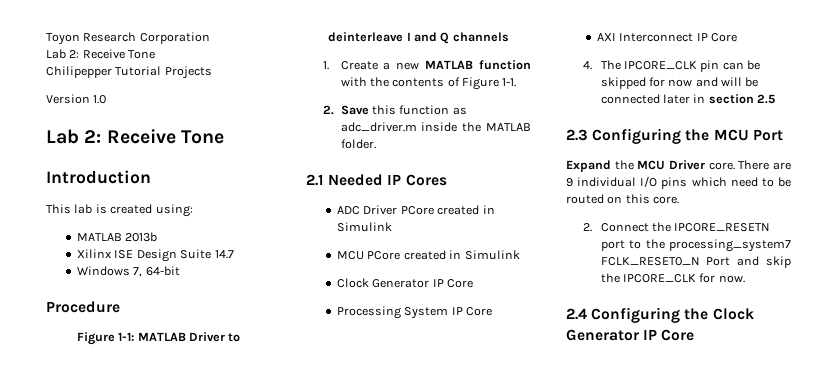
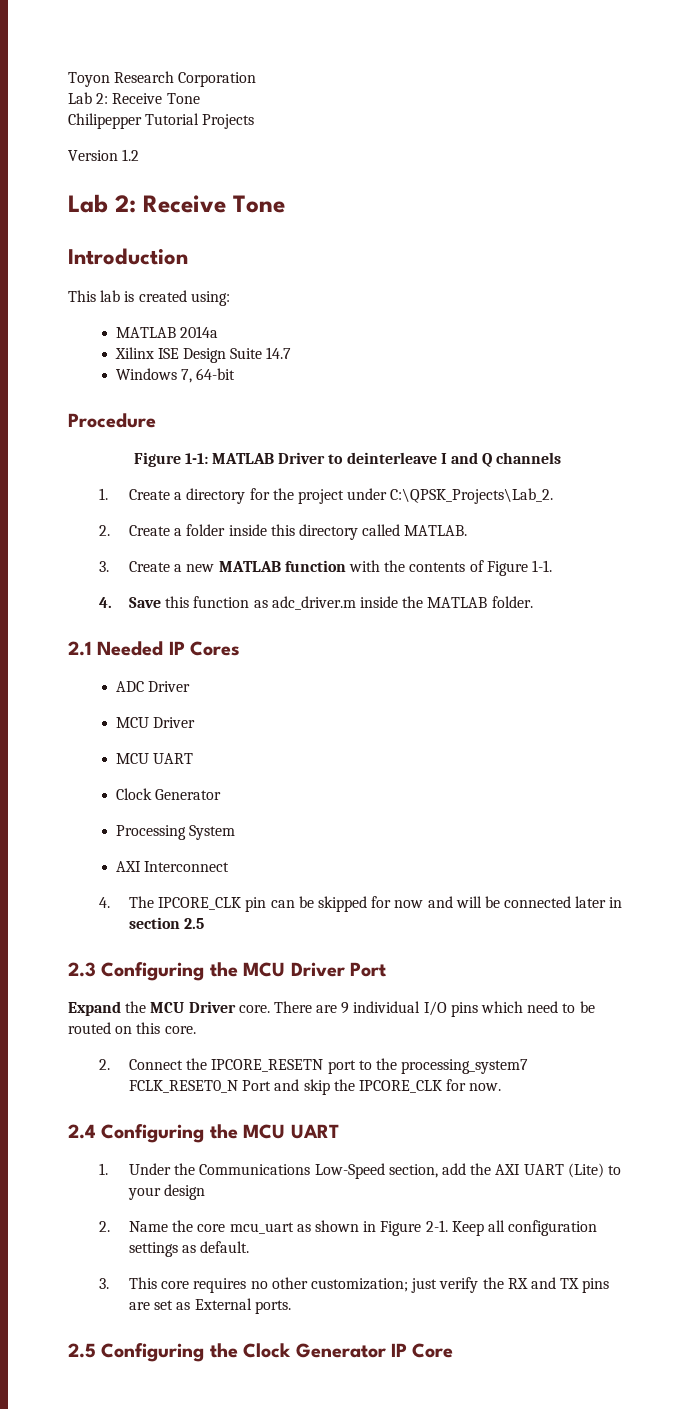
[93,95,107,104] 1.0 -> [122,149,140,161] 1.2
[125,232,158,242] 2013b -> [179,326,218,338] 2014a
(391, 66) none -> [186,488,554,504] [98,524,468,540] [98,561,183,572] directory for the project under C:\QPSK_Projects\Lab_2. // 2. Create a folder inside this directory called MATLAB. // 3. Create a
[323,105,335,115] 2. -> [98,597,112,608] 4.
[400,205,495,215] [337,222,393,232] [337,250,520,260] [337,278,474,288] PCore created in Simulink // MCU PCore created in Simulink // Clock Generator IP Core -> [115,717,195,728] [115,753,193,764] [115,788,221,800] // MCU Driver // MCU UART // Clock Generator
[451,307,493,316] IP Core -> (235, 832) none
[696,33,738,42] IP Core -> (229, 866) none
(749, 135) none -> [290,962,345,977] Driver
(709, 314) none -> [243,1124,339,1139] [98,1163,621,1179] [128,1184,206,1200] [98,1220,598,1236] [129,1241,250,1257] [98,1277,610,1293] [129,1298,291,1314] [68,1343,238,1362] MCU UART // 1. Under the Communications Low-Speed section, add the AXI UART (Lite) to your design // 2. Name the core mcu_uart as shown in Figure 2-1. Keep all configuration settings as default. // 3. This core requires no other customization; just verify the RX and TX pins are set as External ports. // 2.5 Configuring the

